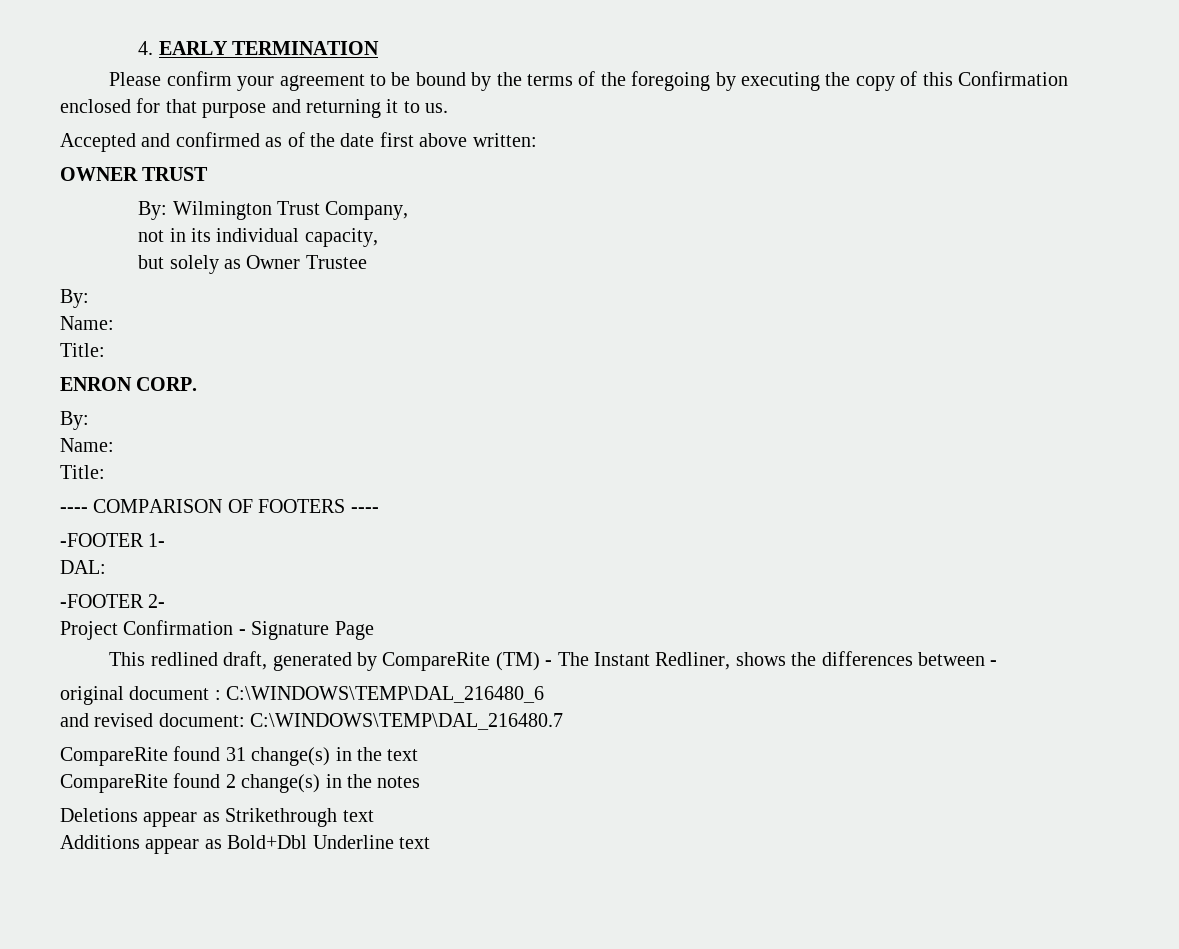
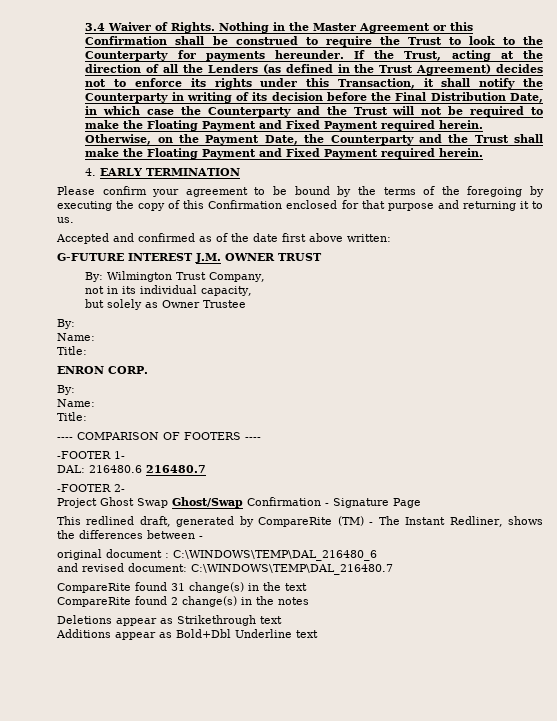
(138, 48) none -> [85,22,474,33] [85,36,544,47] [85,50,544,61] [85,64,544,75] [85,78,543,89] [85,92,543,103] [85,106,543,117] [85,120,484,131] [85,134,543,145] [85,148,484,159] 3.4 Waiver of Rights. Nothing in the Master Agreement or this Confirmation shall be construed to require the Trust to look to the Counterparty for payments hereunder. If the Trust, acting at the direction of all the Lenders (as defined in the Trust Agreement) decides not to enforce its rights under this Transaction, it shall notify the Counterparty in writing of its decision before the Final Distribution Date, in which case the Counterparty and the Trust will not be required to make the Floating Payment and Fixed Payment required herein. Otherwise, on the Payment Date, the Counterparty and the Trust shall make the Floating Payment and Fixed Payment required herein. //
(537, 140) none -> [57,253,221,263] G-FUTURE INTEREST J.M.
(106, 567) none -> [89,465,206,473] 216480.6 216480.7
(118, 630) none -> [100,497,243,508] Ghost Swap Ghost/Swap

